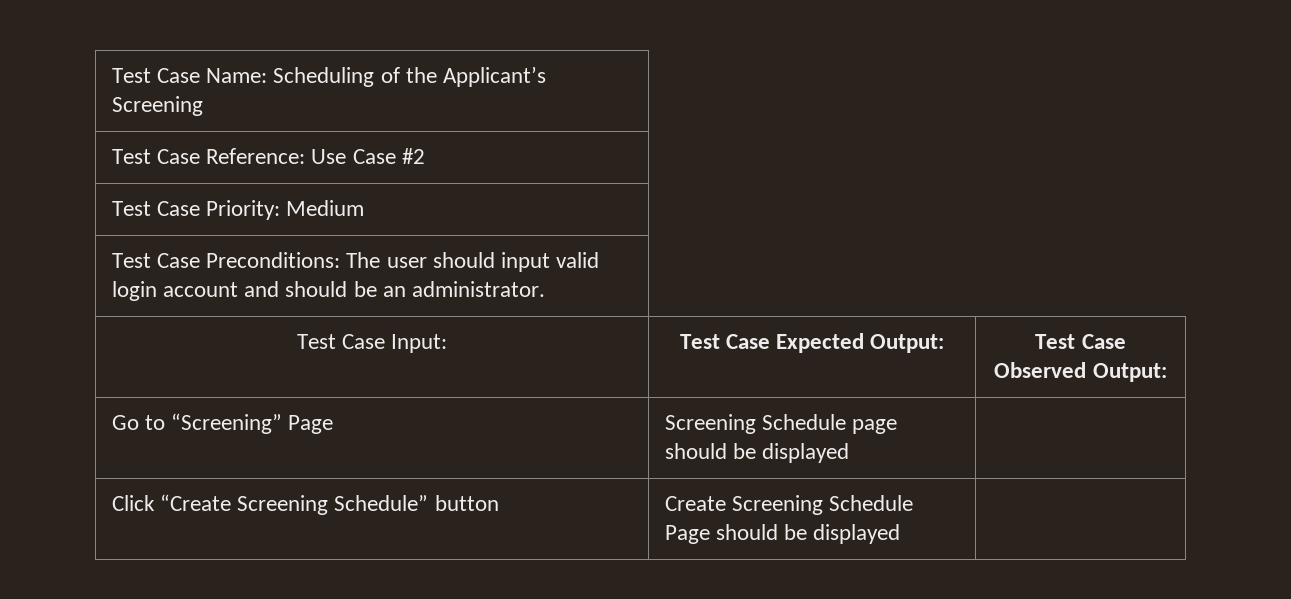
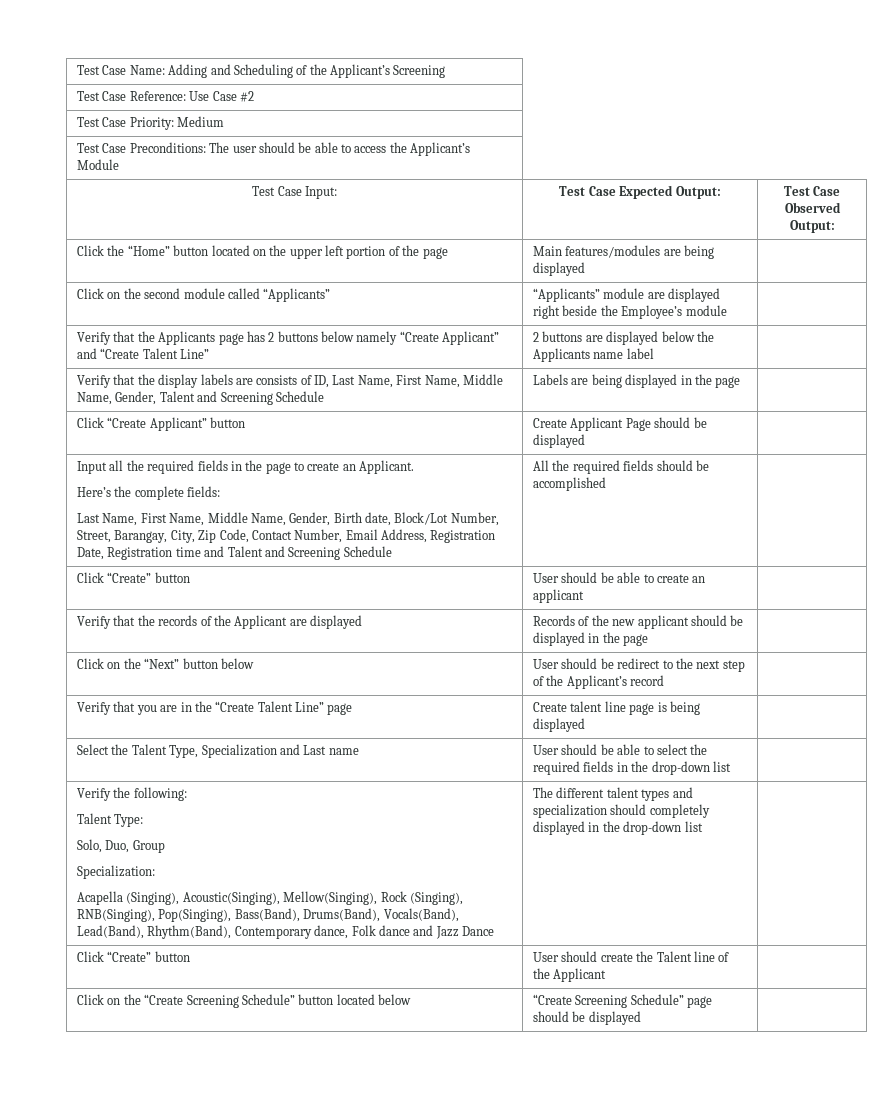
(268, 75) none -> [168,64,231,78] Adding and
[500,252,600,272] [111,281,545,301] input valid login account and should be an administrator. -> [298,142,471,156] [77,159,120,170] be able to access the Applicant’s Module
[111,413,334,434] [664,414,898,434] [664,443,850,463] [111,494,499,515] [664,495,914,515] [664,525,710,544] Go to “Screening” Page | Screening Schedule page should be displayed | // Click “Create Screening Schedule” button | Create Screening Schedule Page -> [77,245,448,259] [533,245,715,259] [533,262,586,276] [77,288,331,302] [533,288,721,302] [533,305,727,319] [77,331,500,345] [77,348,210,359] [533,331,714,345] [533,348,654,362] [77,374,503,388] [77,391,324,405] [533,374,741,388] [77,417,246,431] [533,417,707,431] [533,434,586,448] [77,460,415,474] [77,486,221,500] [77,512,499,526] [77,529,496,543] [77,546,392,560] [533,460,709,474] [533,477,607,491] [77,572,190,583] [533,572,706,583] [533,589,585,603] [77,615,363,629] [533,615,744,629] [533,632,649,646] [77,658,254,669] [533,658,745,672] [533,675,665,689] [77,701,353,715] [533,701,700,715] [533,718,586,732] [77,744,359,758] [533,744,708,755] [533,761,731,775] [77,787,187,801] [77,813,144,827] [77,839,165,853] [77,865,156,879] [77,891,463,905] [77,908,459,922] [77,925,495,939] [533,787,693,801] [533,804,710,818] [533,821,703,835] [77,951,190,962] [533,951,730,962] [533,968,607,982] [77,994,412,1008] [533,994,713,1008] Click the “Home” button located on the upper left portion of the page | Main features/modules are being displayed | // Click on the second module called “Applicants” | “Applicants” module are displayed right beside the Employee’s module | // Verify that the Applicants page has 2 buttons below namely “Create Applicant” and “Create Talent Line” | 2 buttons are displayed below the Applicants name label | // Verify that the display labels are consists of ID, Last Name, First Name, Middle Name, Gender, Talent and Screening Schedule | Labels are being displayed in the page | // Click “Create Applicant” button | Create Applicant Page should be displayed | // Input all the required fields in the page to create an Applicant. // Here’s the complete fields: // Last Name, First Name, Middle Name, Gender, Birth date, Block/Lot Number, Street, Barangay, City, Zip Code, Contact Number, Email Address, Registration Date, Registration time and Talent and Screening Schedule | All the required fields should be accomplished | // Click “Create” button | User should be able to create an applicant | // Verify that the records of the Applicant are displayed | Records of the new applicant should be displayed in the page | // Click on the “Next” button below | User should be redirect to the next step of the Applicant’s record | // Verify that you are in the “Create Talent Line” page | Create talent line page is being displayed | // Select the Talent Type, Specialization and Last name | User should be able to select the required fields in the drop-down list | // Verify the following: // Talent Type: // Solo, Duo, Group // Specialization: // Acapella (Singing), Acoustic(Singing), Mellow(Singing), Rock (Singing), RNB(Singing), Pop(Singing), Bass(Band), Drums(Band), Vocals(Band), Lead(Band), Rhythm(Band), Contemporary dance, Folk dance and Jazz Dance | The different talent types and specialization should completely displayed in the drop-down list | // Click “Create” button | User should create the Talent line of the Applicant | // Click on the “Create Screening Schedule” button located below | “Create Screening Schedule” page

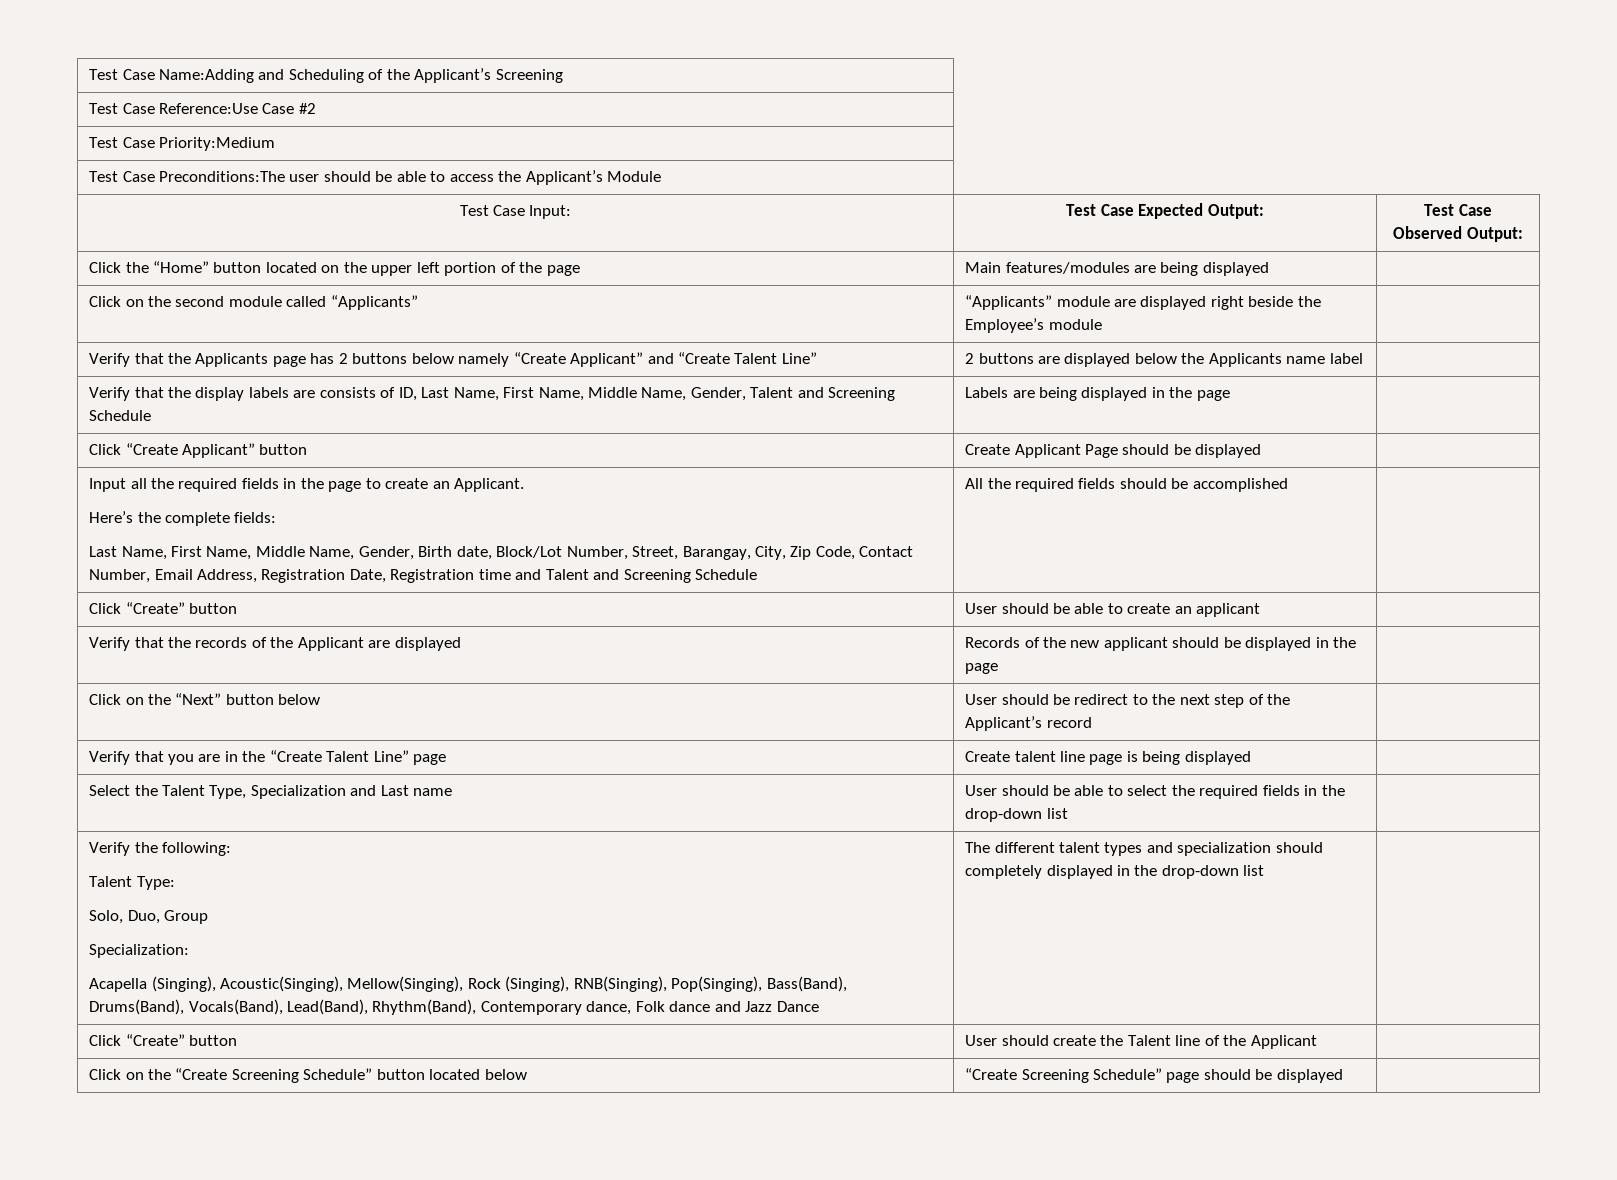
[77,64,208,78] Test Case Name: Adding -> [89,69,254,83] Test Case Name:Adding
[129,91,210,101] Reference: Use -> [158,103,258,114] Reference:Use
[129,116,225,130] [77,142,230,153] Priority: Medium // Test Case Preconditions: The -> [158,137,275,151] [89,171,285,182] Priority:Medium // Test Case Preconditions:The

